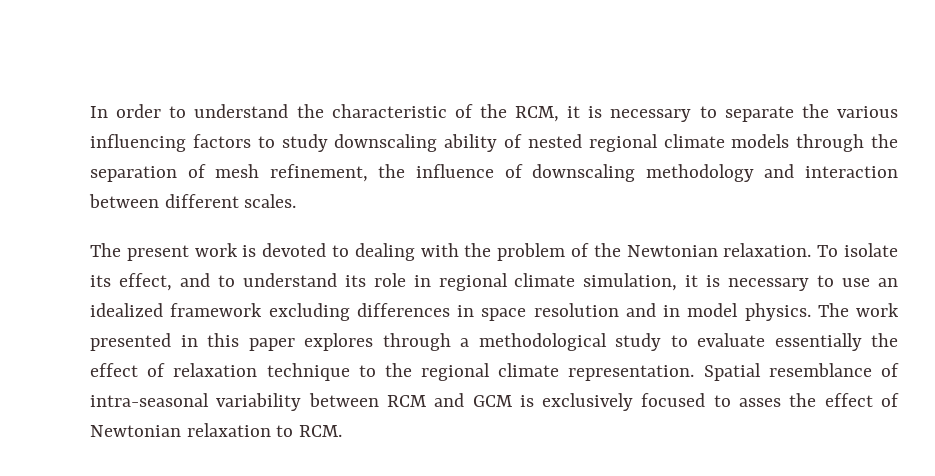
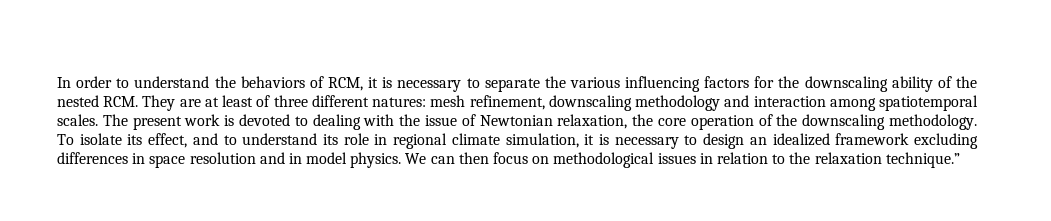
[331,104,507,118] characteristic of the -> [240,76,324,88] behaviors of
[257,134,328,152] to study -> [754,76,800,88] for the
[527,134,899,152] [90,164,523,182] nested regional climate models through the separation of mesh refinement, the influence of -> [955,76,977,88] [57,95,545,111] the nested RCM. They are at least of three different natures: mesh refinement,
[89,194,239,208] between different -> [829,95,979,111] among spatiotemporal
(297, 201) // -> (98, 120) none
[497,243,812,261] problem of the Newtonian relaxation. -> [425,114,977,130] issue of Newtonian relaxation, the core operation of the downscaling methodology.
[842,278,871,287] use -> [703,133,745,149] design
[817,303,899,317] [90,333,898,351] [90,363,899,381] [90,393,899,411] [90,423,343,437] The work presented in this paper explores through a methodological study to evaluate essentially the effect of relaxation technique to the regional climate representation. Spatial resemblance of intra-seasonal variability between RCM and GCM is exclusively focused to asses the effect of Newtonian relaxation to RCM. -> [405,152,960,168] We can then focus on methodological issues in relation to the relaxation technique.”

